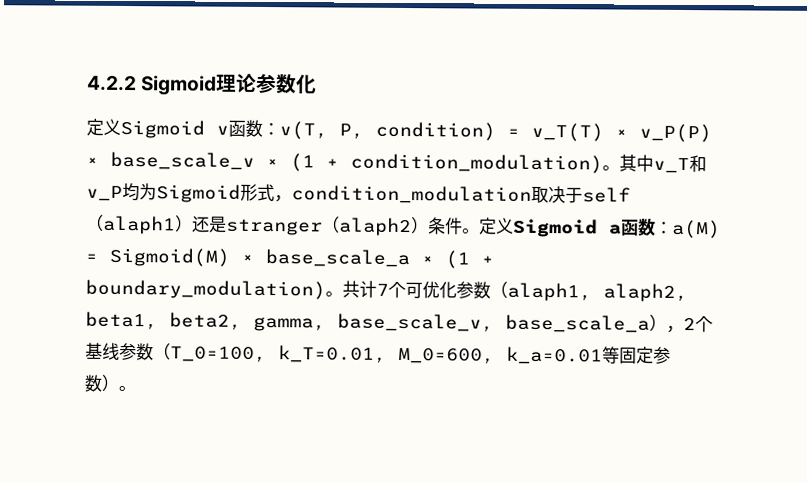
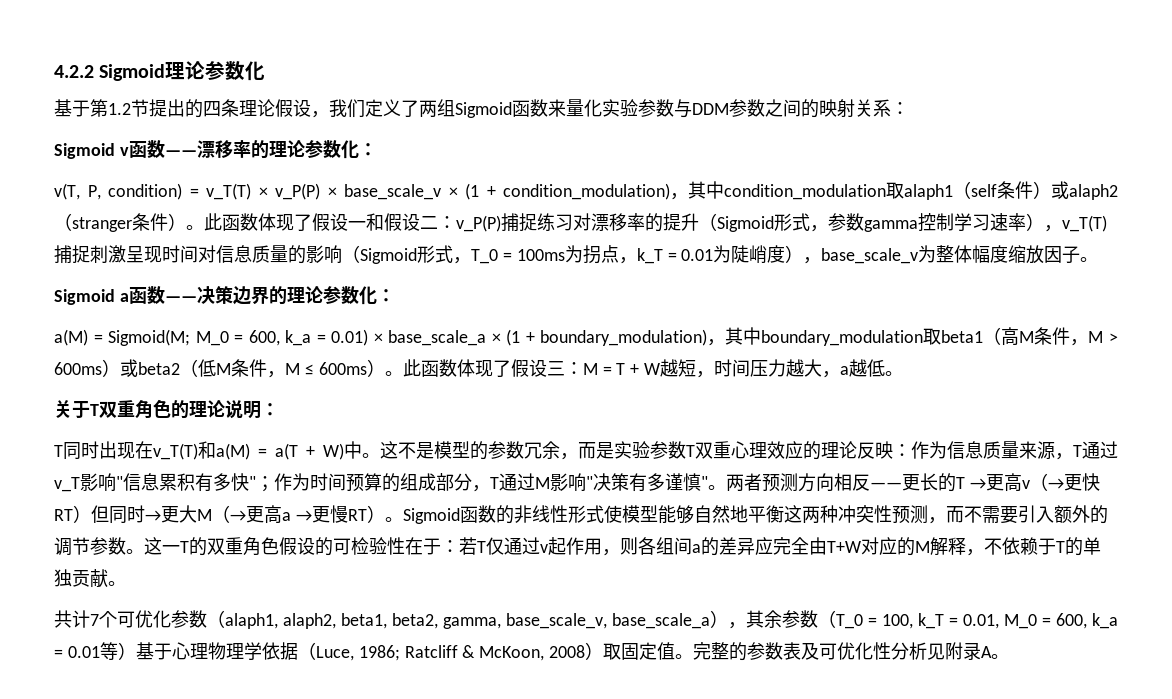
[86,118,280,139] 定义Sigmoid v函数： -> [54,99,909,118] [54,140,377,159] 基于第1.2节提出的四条理论假设，我们定义了两组Sigmoid函数来量化实验参数与DDM参数之间的映射关系： // Sigmoid v函数——漂移率的理论参数化： //
[602,154,707,174] [86,182,631,204] [86,214,514,237] 。其中v_T和v_P均为Sigmoid形式，condition_modulation取决于self（alaph1）还是stranger（alaph2）条件。定义 -> [670,181,1118,200] [54,213,1107,232] [54,245,1099,264] ，其中condition_modulation取alaph1（self条件）或alaph2（stranger条件）。此函数体现了假设一和假设二：v_P(P)捕捉练习对漂移率的提升（Sigmoid形式，参数gamma控制学习速率），v_T(T)捕捉刺激呈现时间对信息质量的影响（Sigmoid形式，T_0 = 100ms为拐点，k_T = 0.01为陡峭度），base_scale_v为整体幅度缩放因子。 //
[655,219,721,239] [85,247,230,267] ：a(M) = Sigmoid(M) -> [164,286,395,305] [54,329,369,346] ——决策边界的理论参数化： // a(M) = Sigmoid(M; M_0 = 600, k_a = 0.01)
[325,291,343,297] 。 -> [707,327,1118,346] [54,359,904,378] [54,399,279,419] [54,441,1118,460] [54,473,1100,492] [54,505,1108,524] [54,537,1101,556] [54,569,126,588] ，其中boundary_modulation取beta1（高M条件，M > 600ms）或beta2（低M条件，M ≤ 600ms）。此函数体现了假设三：M = T + W越短，时间压力越大，a越低。 // 关于T双重角色的理论说明： // T同时出现在v_T(T)和a(M) = a(T + W)中。这不是模型的参数冗余，而是实验参数T双重心理效应的理论反映：作为信息质量来源，T通过v_T影响"信息累积有多快"；作为时间预算的组成部分，T通过M影响"决策有多谨慎"。两者预测方向相反——更长的T →更高v（→更快RT）但同时→更大M（→更高a →更慢RT）。Sigmoid函数的非线性形式使模型能够自然地平衡这两种冲突性预测，而不需要引入额外的调节参数。这一T的双重角色假设的可检验性在于：若T仅通过v起作用，则各组间a的差异应完全由T+W对应的M解释，不依赖于T的单独贡献。 //
[683,316,713,333] [85,342,671,365] [84,374,120,392] 2个基线参数（T_0=100, k_T=0.01, M_0=600, k_a=0.01等固定参数） -> [746,610,1118,629] [54,642,993,661] 其余参数（T_0 = 100, k_T = 0.01, M_0 = 600, k_a = 0.01等）基于心理物理学依据（Luce, 1986; Ratcliff & McKoon, 2008）取固定值。完整的参数表及可优化性分析见附录A

